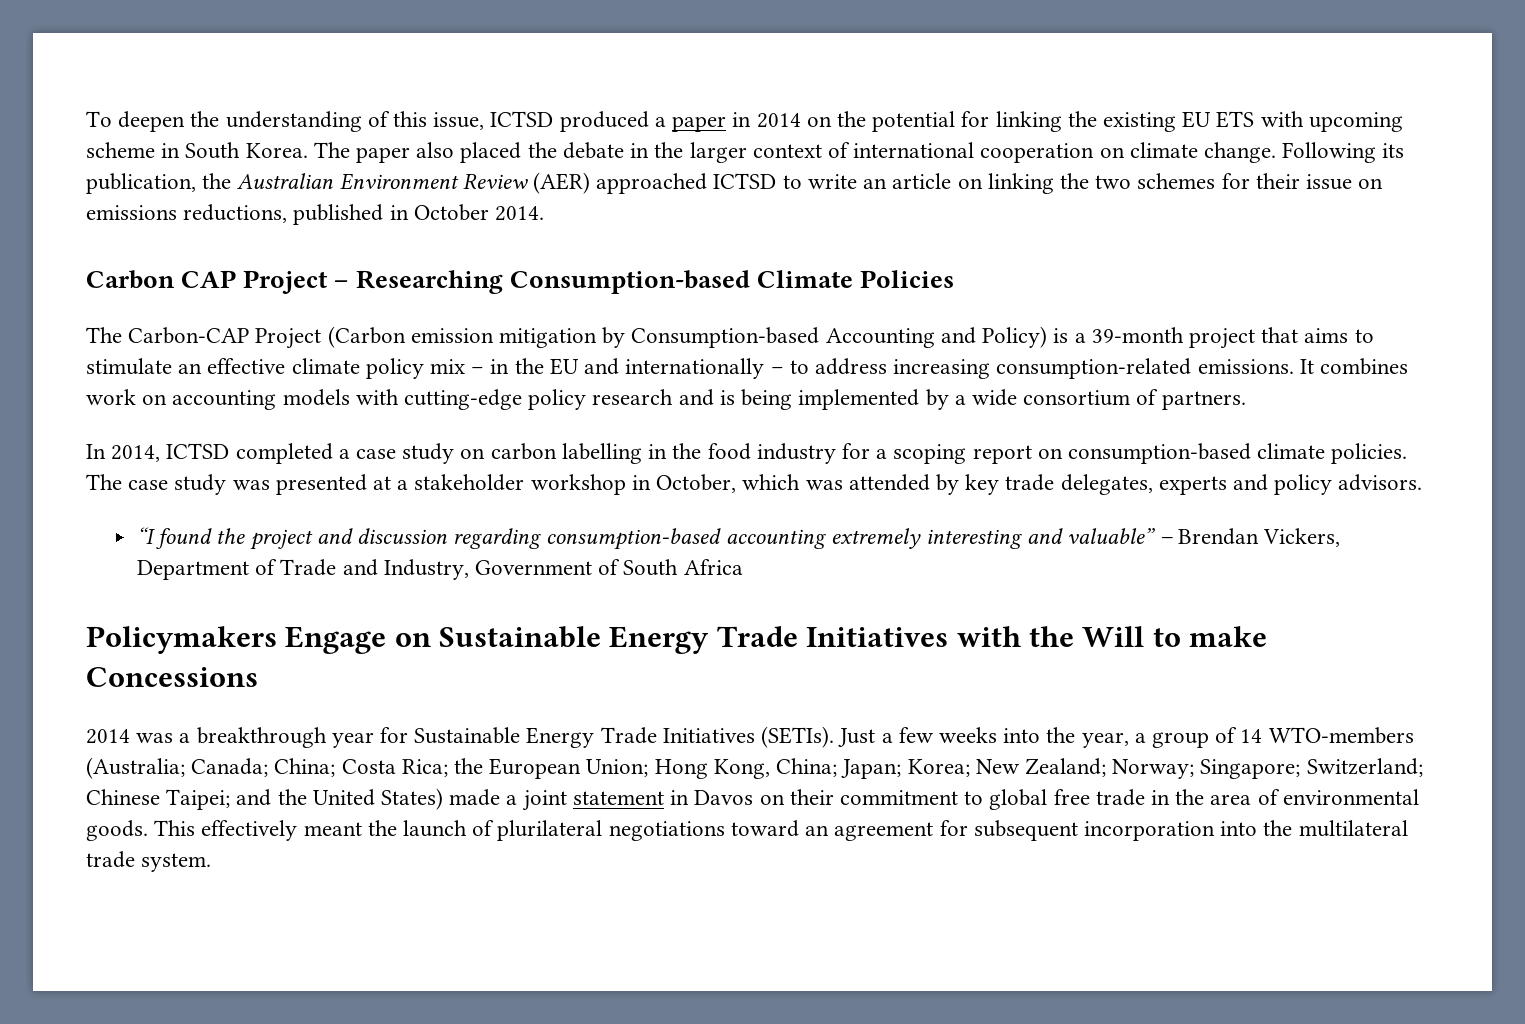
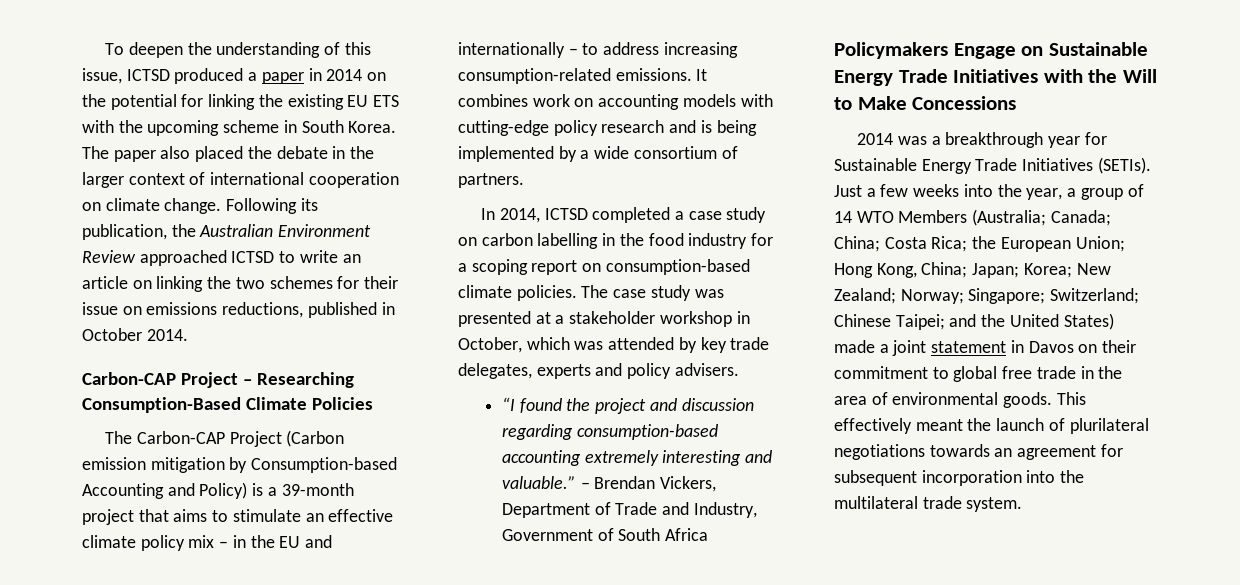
(1304, 119) none -> [118,120,143,133] the
[533,172,591,194] (AER) -> (136, 256) none
[86,270,237,289] Carbon CAP -> [82,372,176,385] Carbon-CAP
[509,270,750,294] Consumption-based -> [82,397,241,413] Consumption-Based
[1338,474,1423,491] advisors. -> [674,363,739,376] advisers.
[1067,528,1156,544] valuable” -> [501,476,576,489] valuable.”
[1189,626,1268,647] make -> [857,96,907,110] Make
[1268,727,1414,744] WTO-members -> [856,210,968,223] WTO Members
[730,820,799,837] toward -> [929,444,990,457] towards

